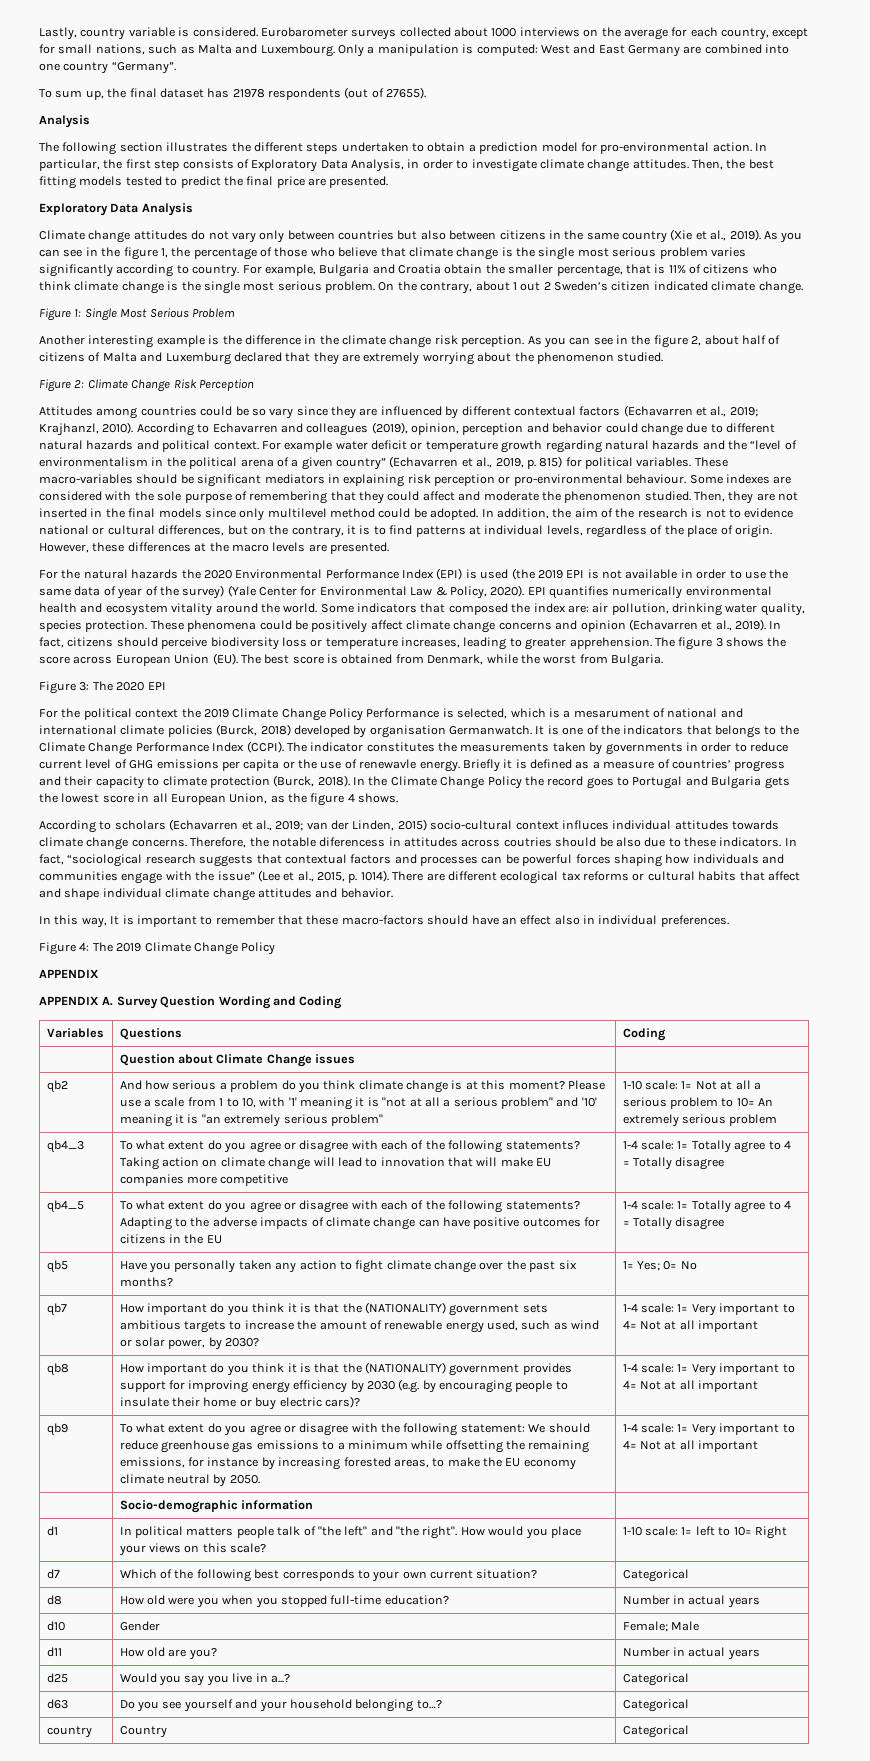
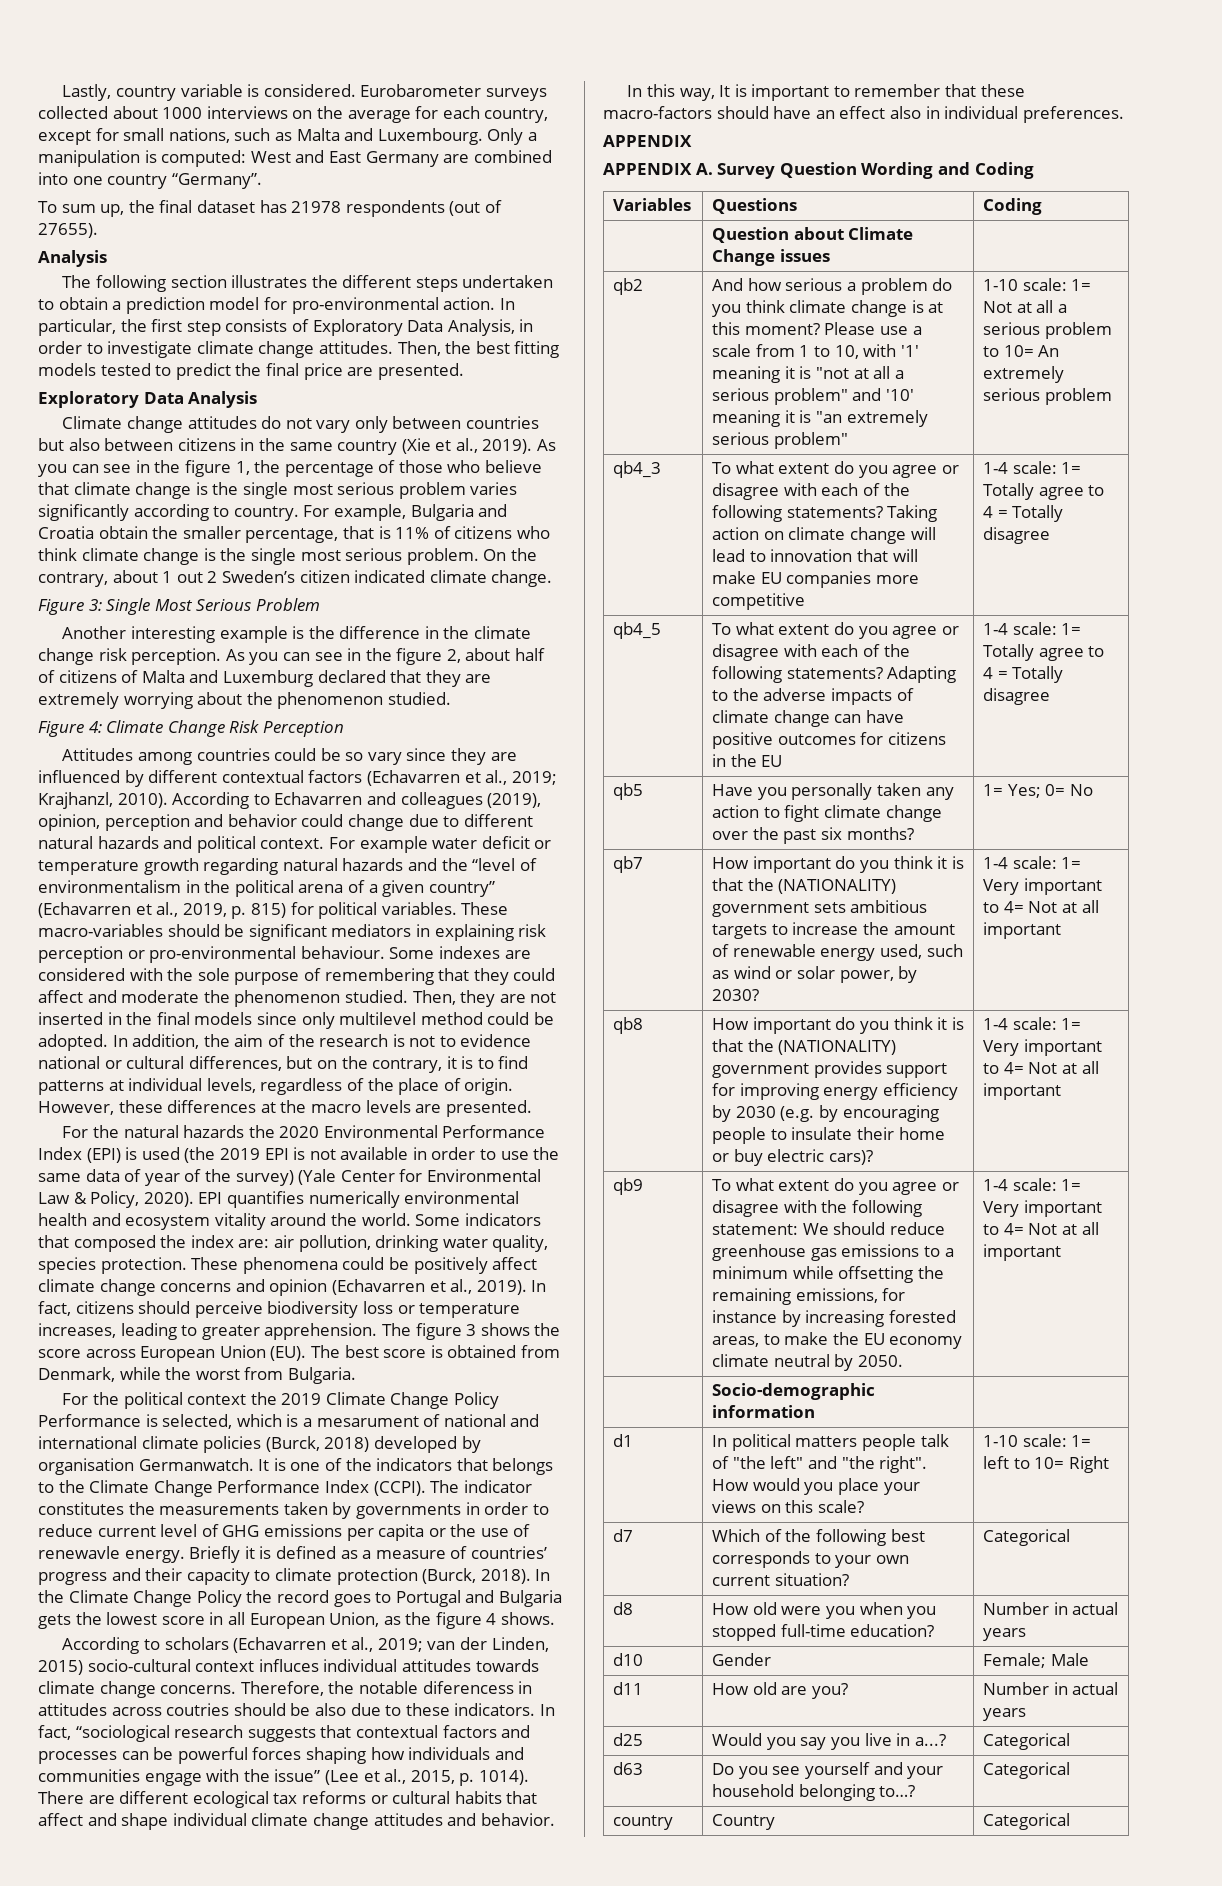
[74,309,82,317] 1: -> [88,599,102,611] 3:
[74,380,85,388] 2: -> [88,721,102,733] 4:
[39,681,166,694] // Figure 3: The 2020 EPI -> (356, 1375) none
[39,942,276,955] // Figure 4: The 2019 Climate Change Policy -> (1124, 114) none

